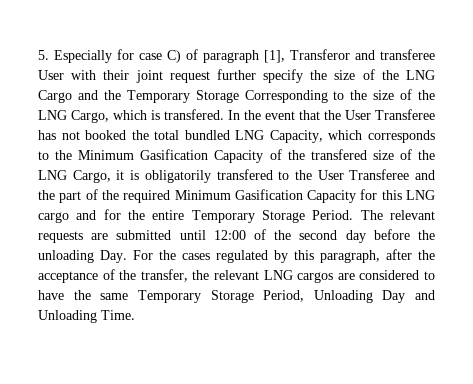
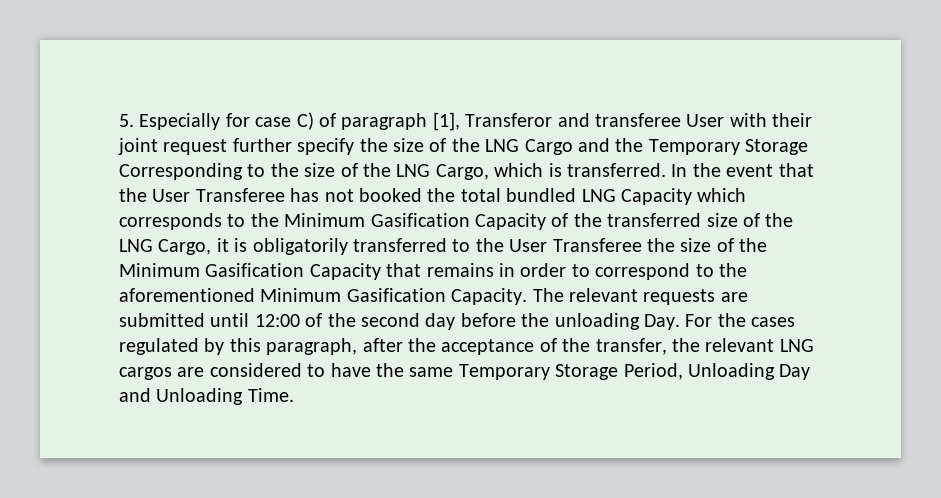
[164,109,224,120] transfered. -> [566,163,666,177] transferred.
[269,130,323,143] Capacity, -> [620,188,692,205] Capacity
[310,149,367,160] transfered -> [607,213,702,227] transferred
[216,169,273,180] transfered -> [353,238,447,252] transferred
[414,170,435,180] [38,189,436,203] [38,209,354,223] and the part of the required Minimum Gasification Capacity for this LNG cargo and for the entire Temporary Storage Period. -> [646,238,768,252] [119,263,747,280] [119,288,528,305] the size of the Minimum Gasification Capacity that remains in order to correspond to the aforementioned Minimum Gasification Capacity.

